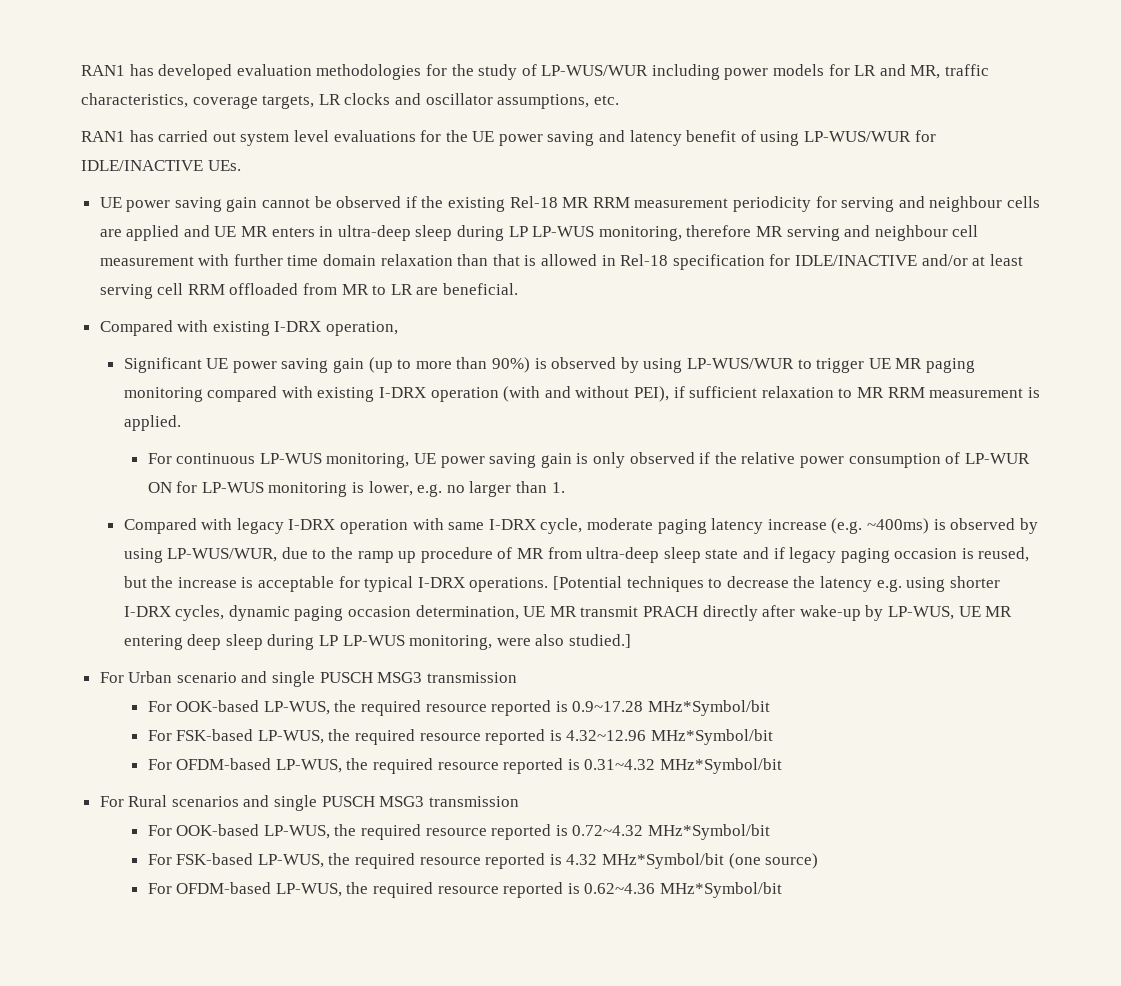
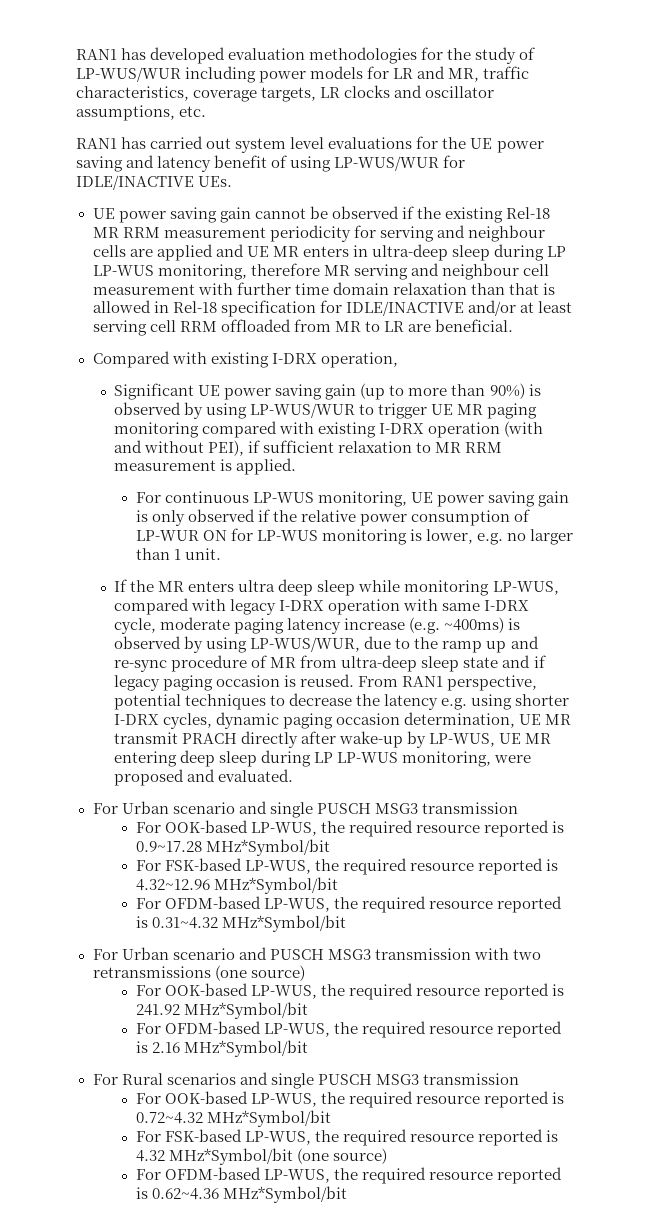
[551,482,565,493] [123,518,197,534] 1. // Compared -> [173,548,221,560] [114,579,559,596] [114,598,190,615] 1 unit. // If the MR enters ultra deep sleep while monitoring LP-WUS, compared
(417, 557) none -> [510,636,539,649] [114,660,168,672] and re-sync
[978,547,1030,562] [123,576,622,592] reused, but the increase is acceptable for typical I-DRX operations. [Potential -> [300,674,538,691] [114,694,182,710] reused. From RAN1 perspective, potential
[535,634,631,648] also studied.] -> [114,769,294,786] proposed and evaluated.
(782, 766) none -> [92,947,541,960] [92,965,305,981] [135,983,565,1000] [135,1002,308,1019] [135,1021,562,1038] [135,1040,308,1057] // For Urban scenario and PUSCH MSG3 transmission with two retransmissions (one source) // For OOK-based LP-WUS, the required resource reported is 241.92 MHz*Symbol/bit // For OFDM-based LP-WUS, the required resource reported is 2.16 MHz*Symbol/bit

